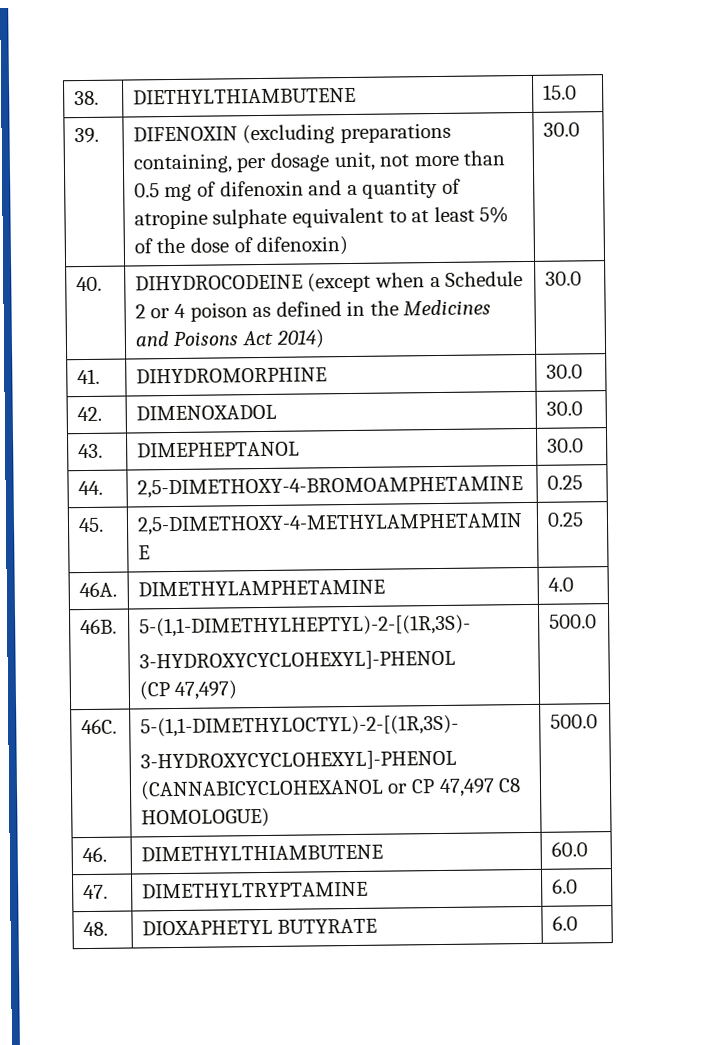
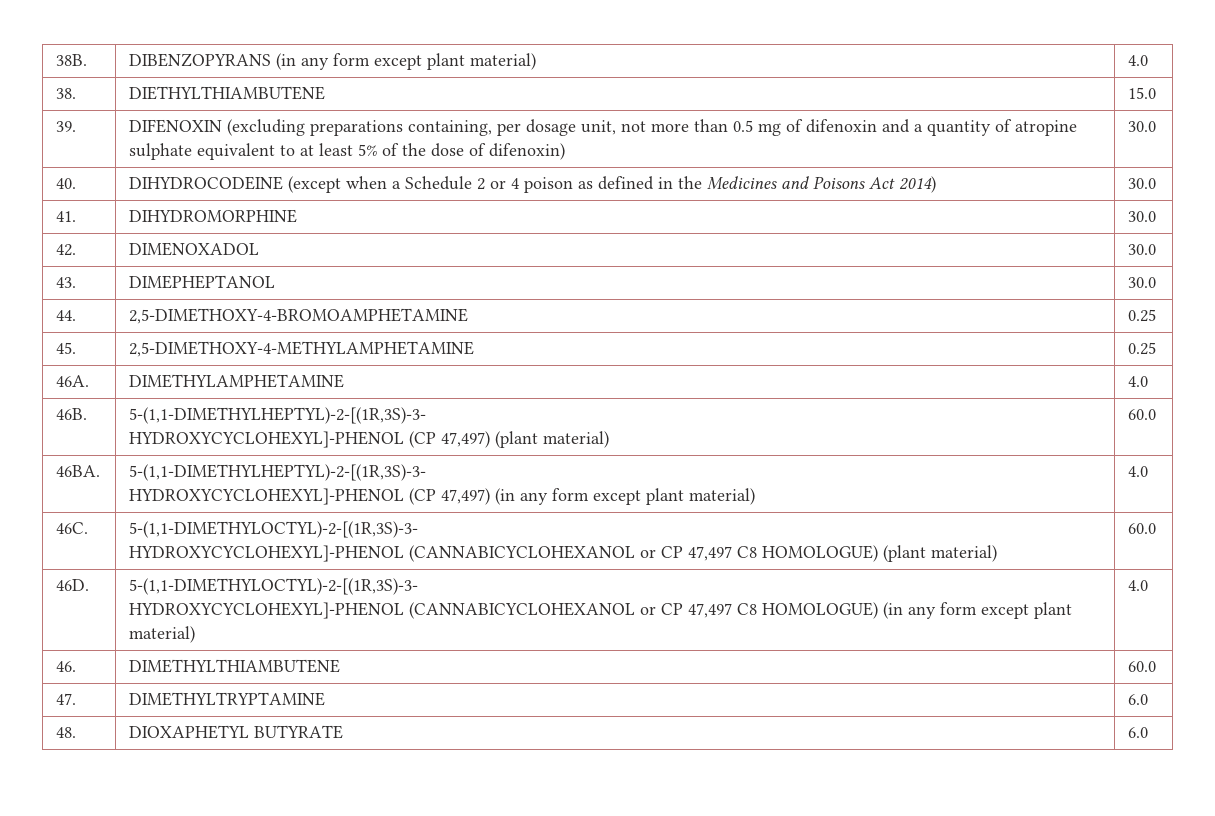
(73, 98) none -> [56,54,88,66] [129,53,537,70] [1128,55,1149,66] 38B. | DIBENZOPYRANS (in any form except plant material) | 4.0 //
[138,614,471,638] [138,649,456,672] [138,680,238,701] [548,614,597,629] 5-(1,1-DIMETHYLHEPTYL)-2-[(1R,3S)- // 3-HYDROXYCYCLOHEXYL]-PHENOL // (CP 47,497) | 500.0 -> [129,407,427,424] [129,431,610,448] [1128,409,1157,420] [56,465,101,477] [129,464,427,481] [129,488,756,505] [1128,466,1149,477] 5-(1,1-DIMETHYLHEPTYL)-2-[(1R,3S)-3- // HYDROXYCYCLOHEXYL]-PHENOL (CP 47,497) (plant material) | 60.0 // 46BA. | 5-(1,1-DIMETHYLHEPTYL)-2-[(1R,3S)-3- // HYDROXYCYCLOHEXYL]-PHENOL (CP 47,497) (in any form except plant material) | 4.0
[139,714,459,738] [139,749,457,772] [139,778,522,801] [140,807,270,829] [549,714,598,729] 5-(1,1-DIMETHYLOCTYL)-2-[(1R,3S)- // 3-HYDROXYCYCLOHEXYL]-PHENOL (CANNABICYCLOHEXANOL or CP 47,497 C8 HOMOLOGUE) | 500.0 -> [129,521,419,538] [129,545,998,562] [1128,523,1157,534] [56,579,90,591] [129,578,419,595] [129,602,1073,619] [129,626,196,643] [1128,580,1149,591] 5-(1,1-DIMETHYLOCTYL)-2-[(1R,3S)-3- // HYDROXYCYCLOHEXYL]-PHENOL (CANNABICYCLOHEXANOL or CP 47,497 C8 HOMOLOGUE) (plant material) | 60.0 // 46D. | 5-(1,1-DIMETHYLOCTYL)-2-[(1R,3S)-3- // HYDROXYCYCLOHEXYL]-PHENOL (CANNABICYCLOHEXANOL or CP 47,497 C8 HOMOLOGUE) (in any form except plant material) | 4.0

